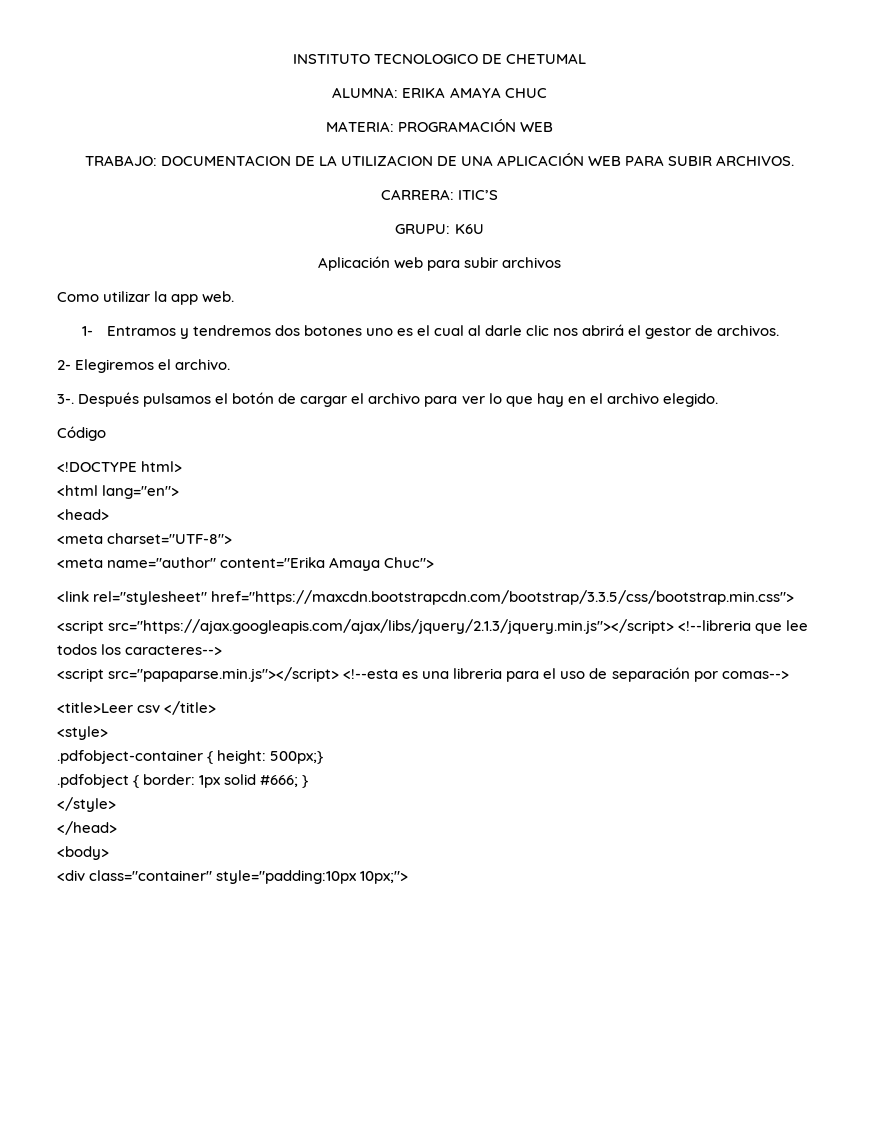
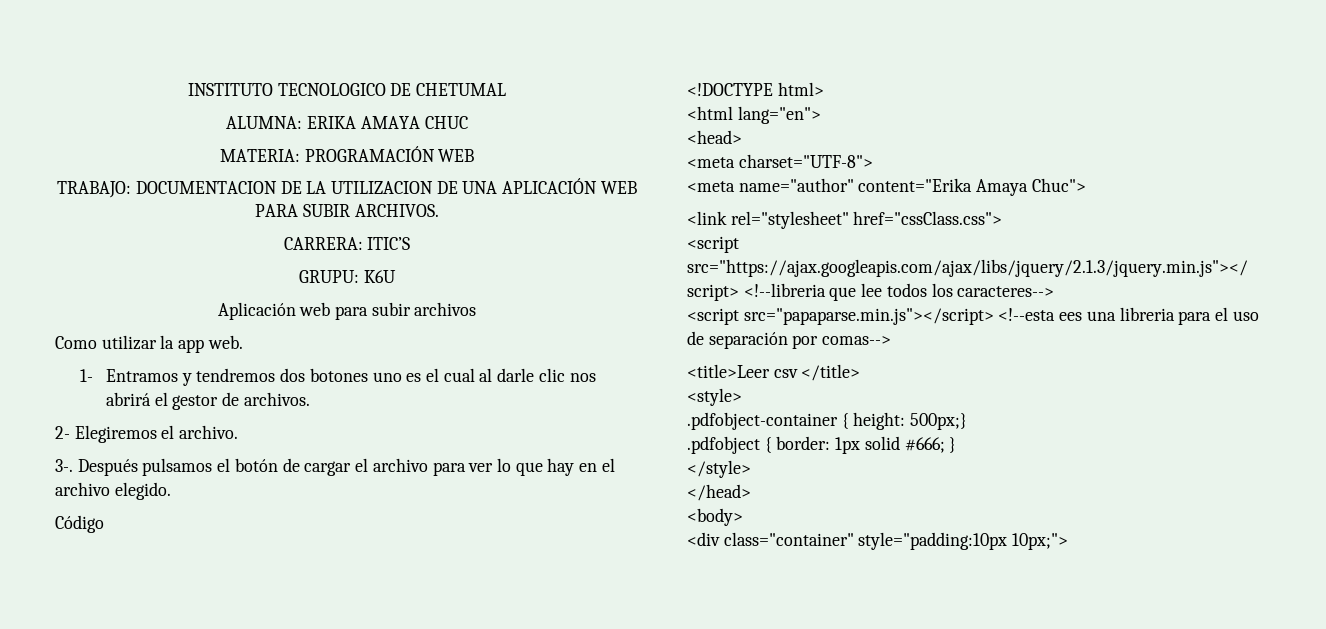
[211,590,795,605] href="https://maxcdn.bootstrapcdn.com/bootstrap/3.3.5/css/bootstrap.min.css"> -> [853,211,1003,225] href="cssClass.css">
[402,671,419,679] es -> [1059,312,1083,321] ees

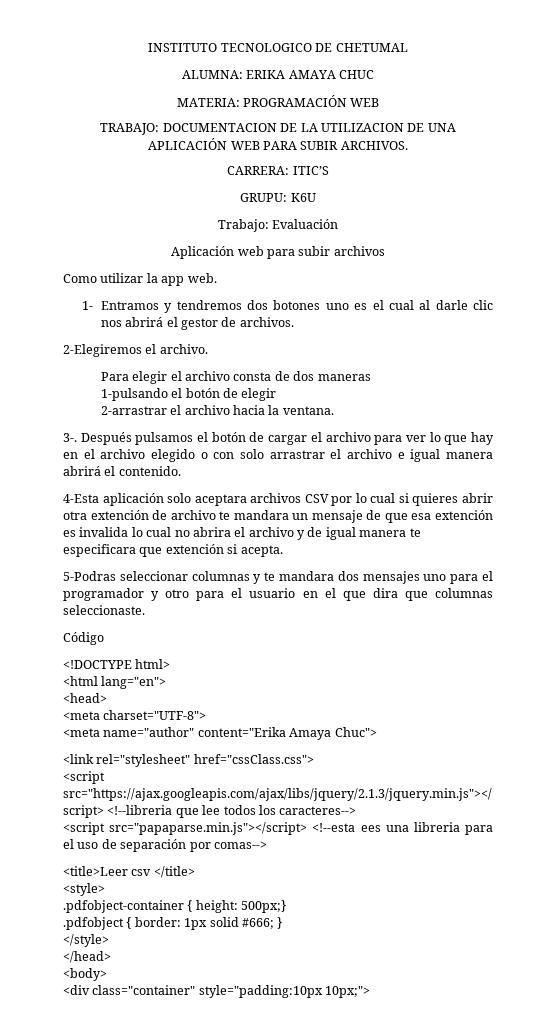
(396, 276) none -> [217,219,339,232] // Trabajo: Evaluación
[55,425,157,443] 2- Elegiremos -> [63,344,142,357] 2-Elegiremos
(239, 432) none -> [100,371,371,384] [100,388,277,401] [100,405,334,415] // Para elegir el archivo consta de dos maneras // 1-pulsando el botón de elegir // 2-arrastrar el archivo hacia la ventana.
[114,482,171,500] elegido. -> [151,449,494,462] [63,466,181,476] [63,493,494,506] [63,510,493,523] [63,527,421,540] [63,544,283,557] [63,571,494,584] [63,588,493,601] [63,605,145,615] elegido o con solo arrastrar el archivo e igual manera abrirá el contenido. // 4-Esta aplicación solo aceptara archivos CSV por lo cual si quieres abrir otra extención de archivo te mandara un mensaje de que esa extención es invalida lo cual no abrira el archivo y de igual manera te especificara que extención si acepta. // 5-Podras seleccionar columnas y te mandara dos mensajes uno para el programador y otro para el usuario en el que dira que columnas seleccionaste.

